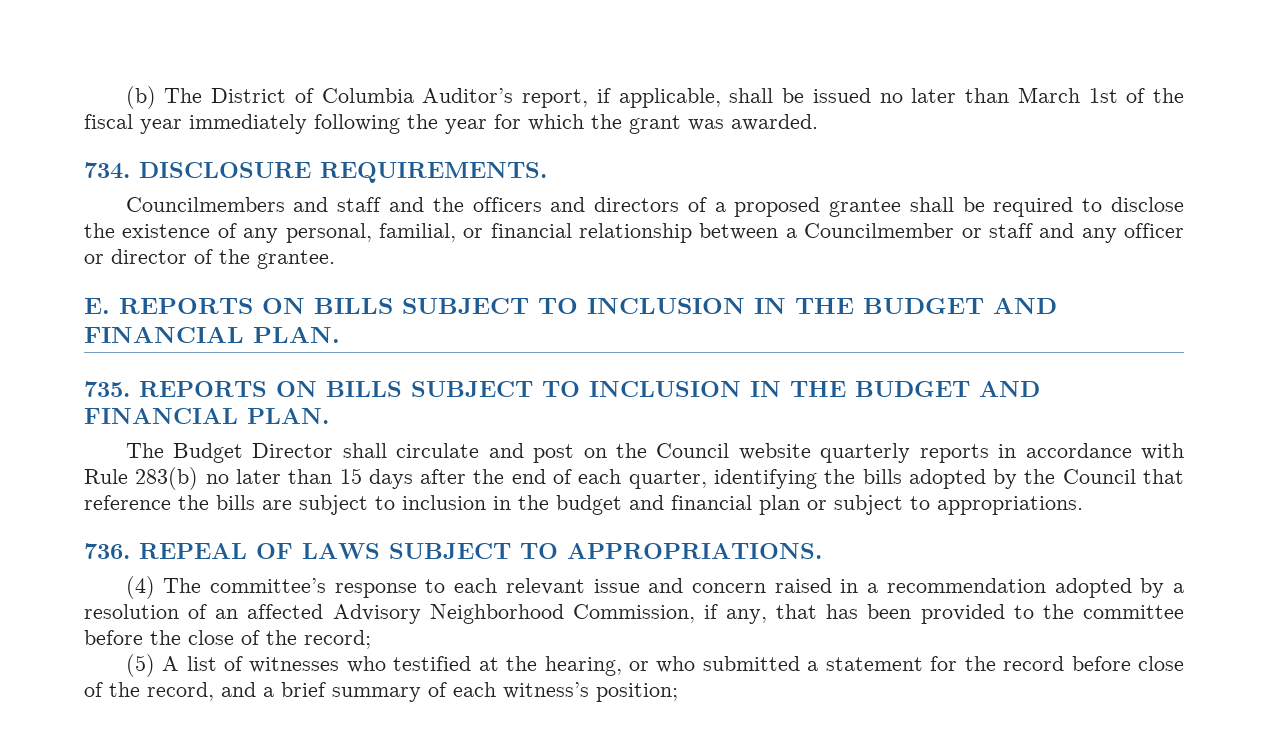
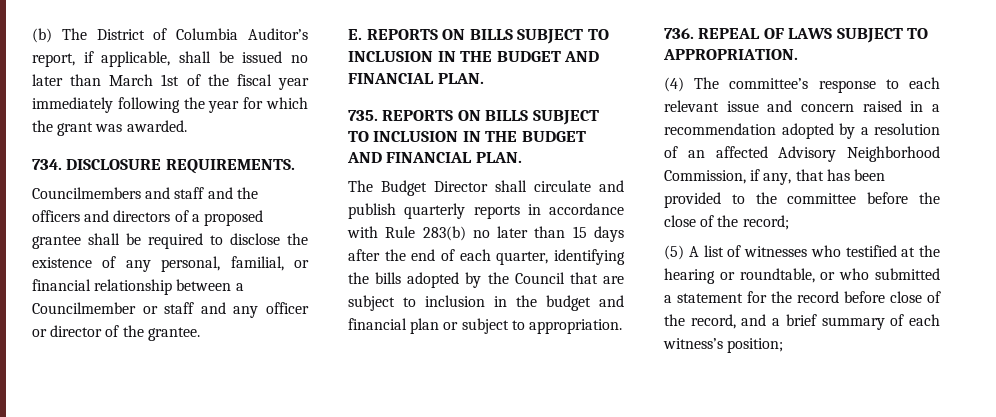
[533,443,811,463] post on the Council website -> [348,203,396,219] publish
[84,495,255,510] reference the bills -> (598, 278) none
[937,496,1083,515] appropriations. -> [528,319,622,334] appropriation.
[567,543,822,559] APPROPRIATIONS. -> [663,49,798,60] APPROPRIATION.
[544,656,622,676] hearing, -> [664,268,815,284] hearing or roundtable,

